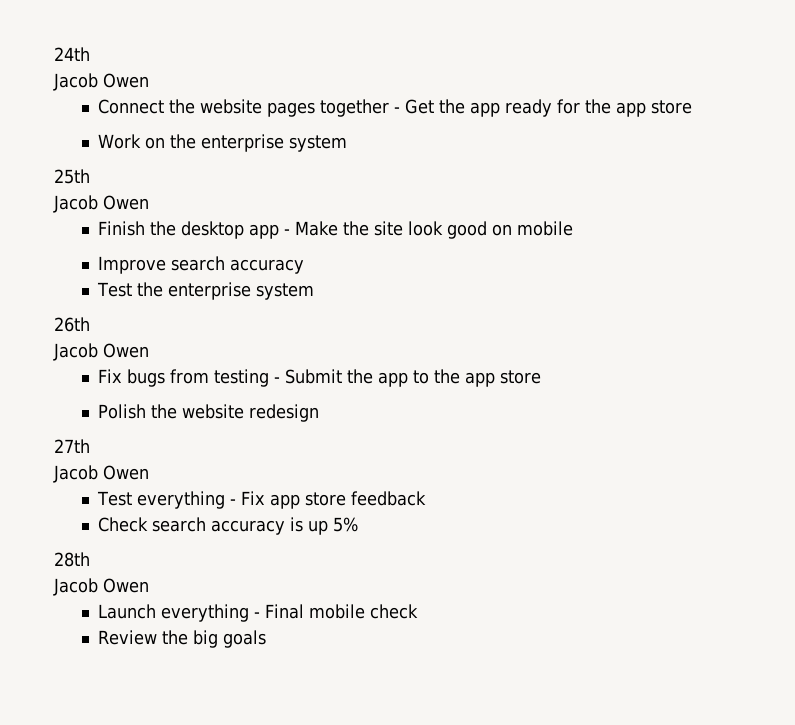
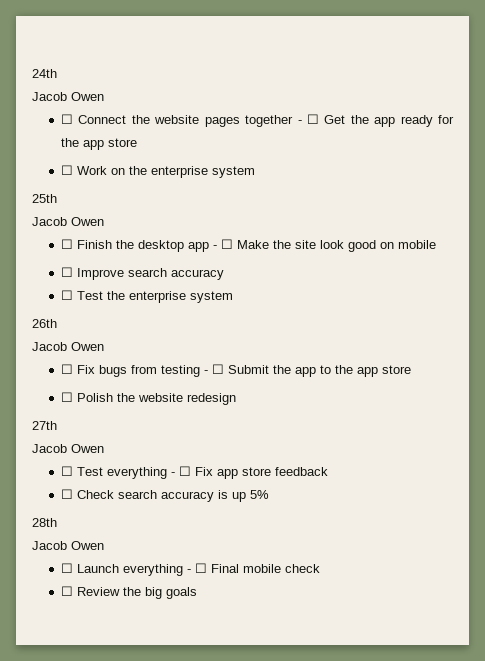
(149, 80) none -> [61,114,74,124] ☐
(400, 110) none -> [306,114,319,124] ☐
(692, 107) none -> [61,165,74,175] ☐
(149, 202) none -> [61,239,74,249] ☐
(290, 232) none -> [221,239,234,249] ☐
(573, 228) none -> [61,267,74,277] ☐
(304, 266) none -> [61,290,74,300] ☐
(149, 350) none -> [61,364,74,374] ☐
(280, 380) none -> [212,364,225,374] ☐
(541, 377) none -> [61,392,74,402] ☐
(149, 472) none -> [61,466,74,476] ☐
(236, 502) none -> [179,466,192,476] ☐
(426, 498) none -> [61,489,74,499] ☐
(149, 585) none -> [61,563,74,573] ☐
(260, 615) none -> [195,563,208,573] ☐
(418, 611) none -> [61,586,74,596] ☐

